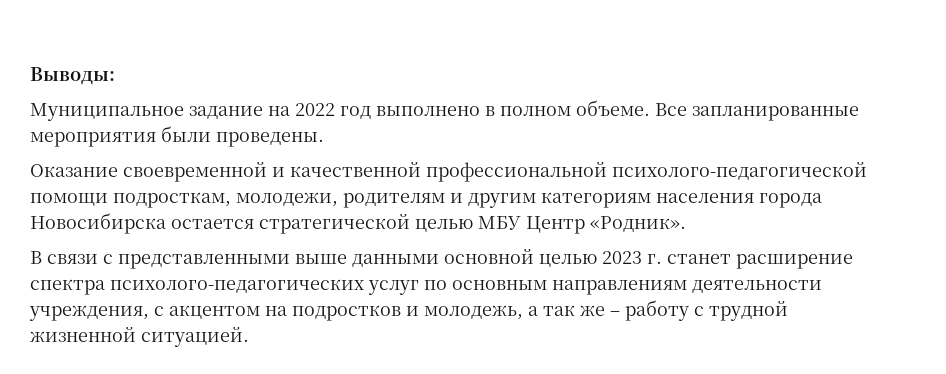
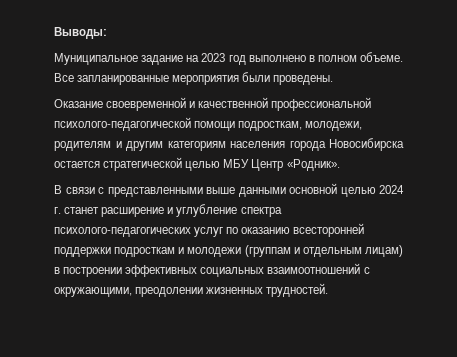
[295,103,335,116] 2022 -> [201,53,226,62] 2023
[602,251,642,264] 2023 -> [379,185,404,194] 2024
(853, 261) none -> [167,204,238,217] и углубление
[452,280,822,295] [29,300,788,321] [30,327,249,347] основным направлениям деятельности учреждения, с акцентом на подростков и молодежь, а так же – работу с трудной жизненной ситуацией. -> [241,223,365,237] [54,245,403,257] [54,263,370,277] [54,283,329,297] оказанию всесторонней поддержки подросткам и молодежи (группам и отдельным лицам) в построении эффективных социальных взаимоотношений с окружающими, преодолении жизненных трудностей.

